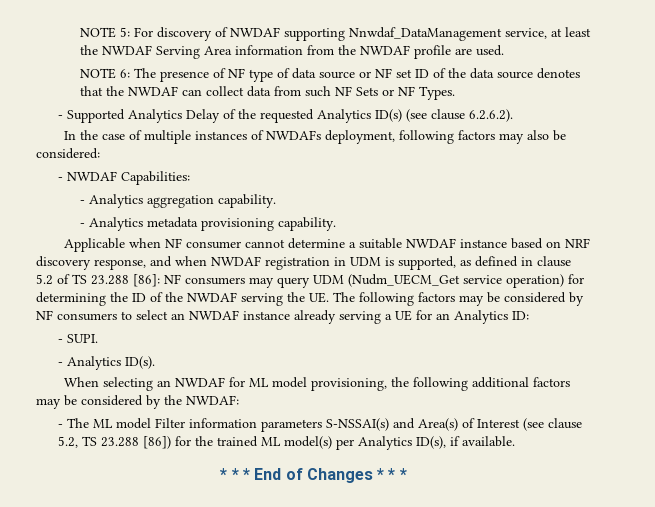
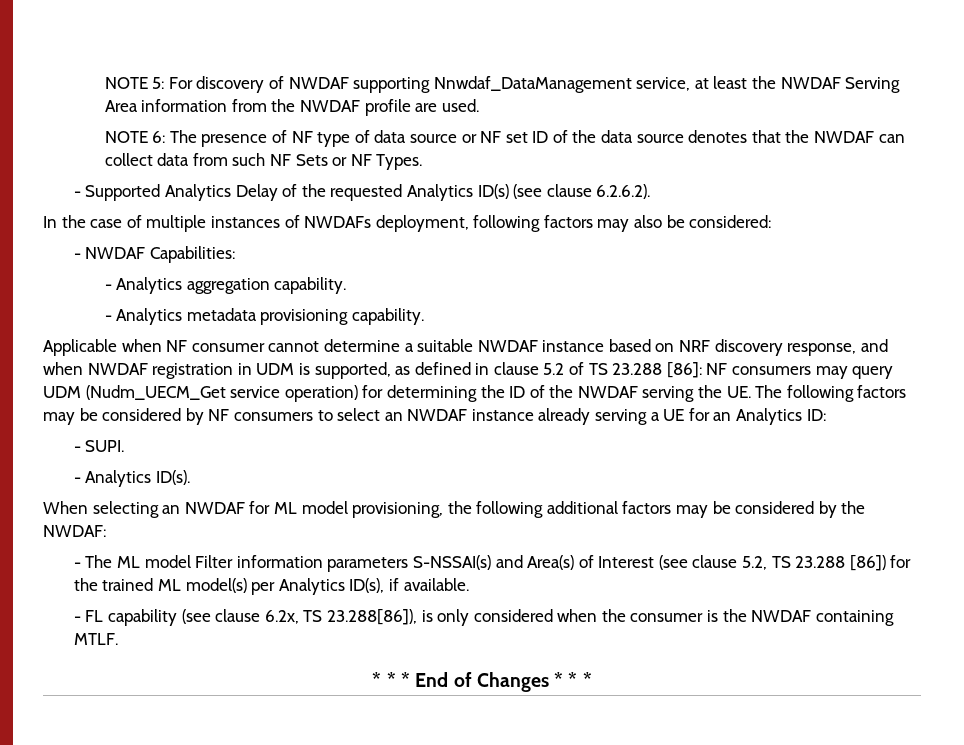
(516, 441) none -> [73,609,894,626] [73,633,118,645] // - FL capability (see clause 6.2x, TS 23.288[86]), is only considered when the consumer is the NWDAF containing MTLF.

